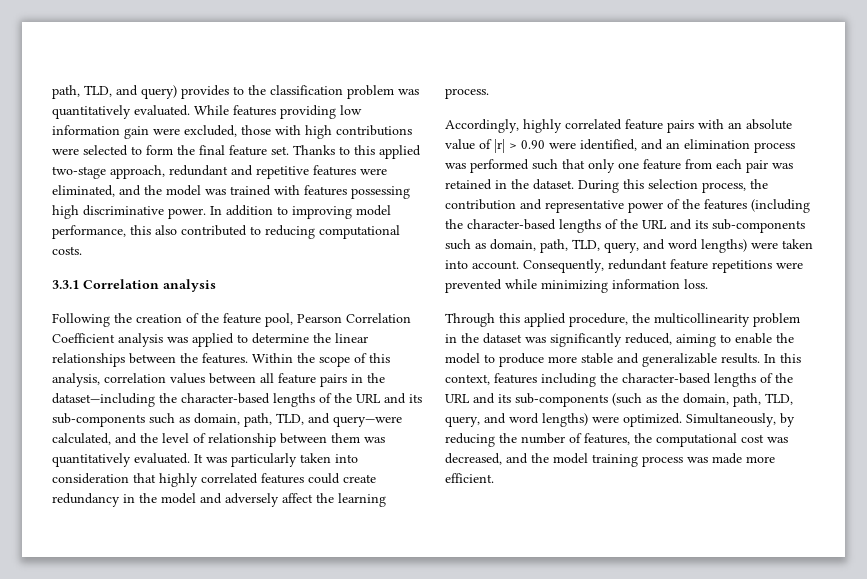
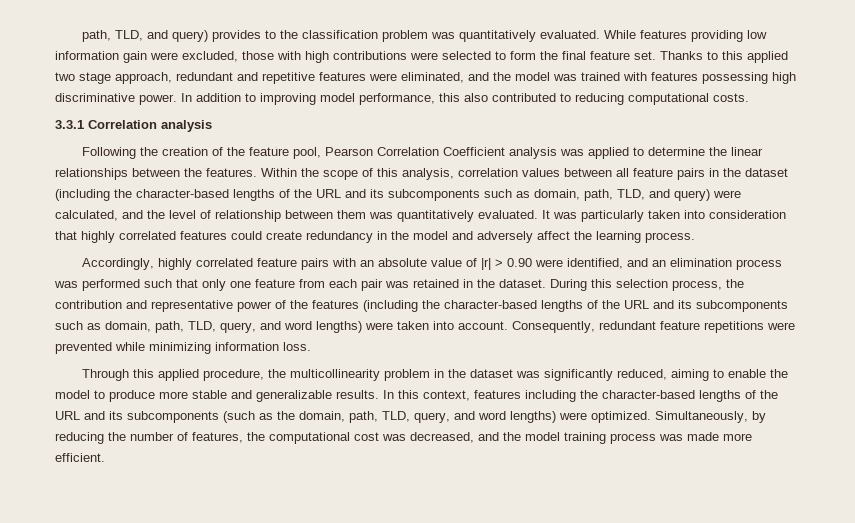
[52,166,106,179] two-stage -> [55,72,111,84] two stage
[52,393,422,407] [52,413,145,427] dataset—including the character-based lengths of the URL and its sub-components -> [745,168,788,177] [55,189,480,201] dataset (including the character-based lengths of the URL and its subcomponents
[333,416,402,427] query—were -> [674,189,741,201] query) were
[712,219,805,233] sub-components -> [696,300,788,312] subcomponents
[515,393,608,407] sub-components -> [127,411,219,423] subcomponents

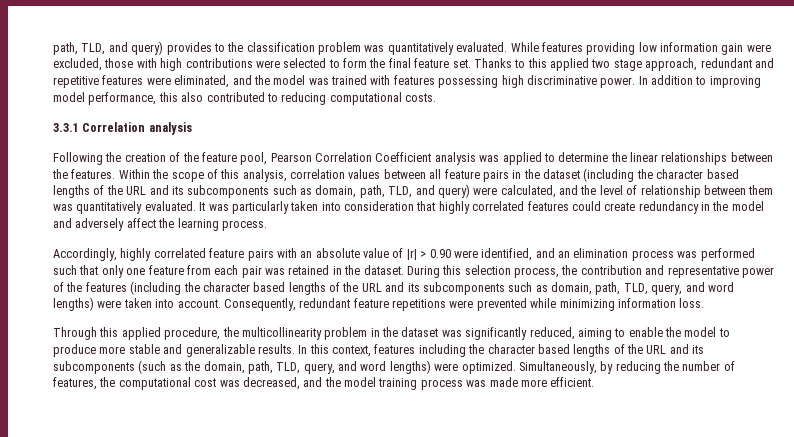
[136,189,229,198] character-based -> [656,169,739,179] character based
[444,300,537,309] character-based -> [202,282,286,292] character based
[602,390,695,399] character-based -> [487,344,570,354] character based

